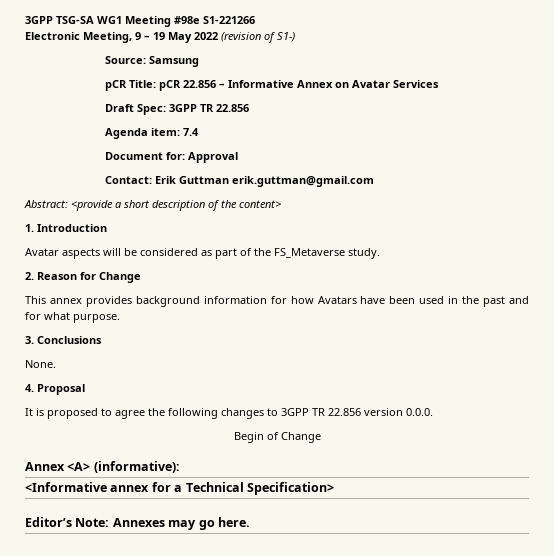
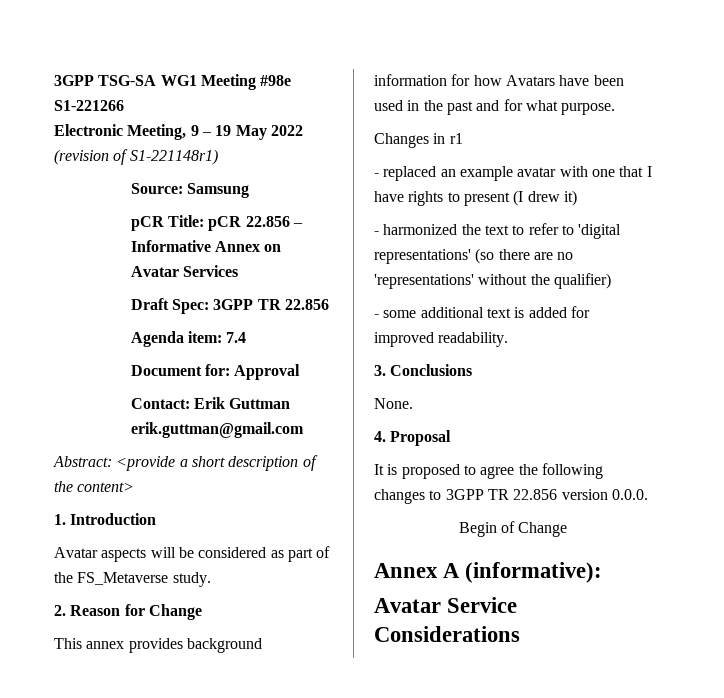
[277,32,295,42] S1-) -> [129,149,218,165] S1-221148r1)
(120, 318) none -> [374,133,463,148] [374,166,652,181] [374,190,577,206] [374,223,622,239] [374,248,574,264] [374,273,611,289] [374,306,590,318] [374,332,509,347] // Changes in r1 // - replaced an example avatar with one that I have rights to present (I drew it) // - harmonized the text to refer to 'digital representations' (so there are no 'representations' without the qualifier) // - some additional text is added for improved readability.
[67,462,91,471] <A> -> [443,563,461,578] A
[25,482,334,495] [25,517,250,530] <Informative annex for a Technical Specification> // Editor’s Note: Annexes may go here. -> [374,597,518,613] [374,626,520,642] Avatar Service Considerations

